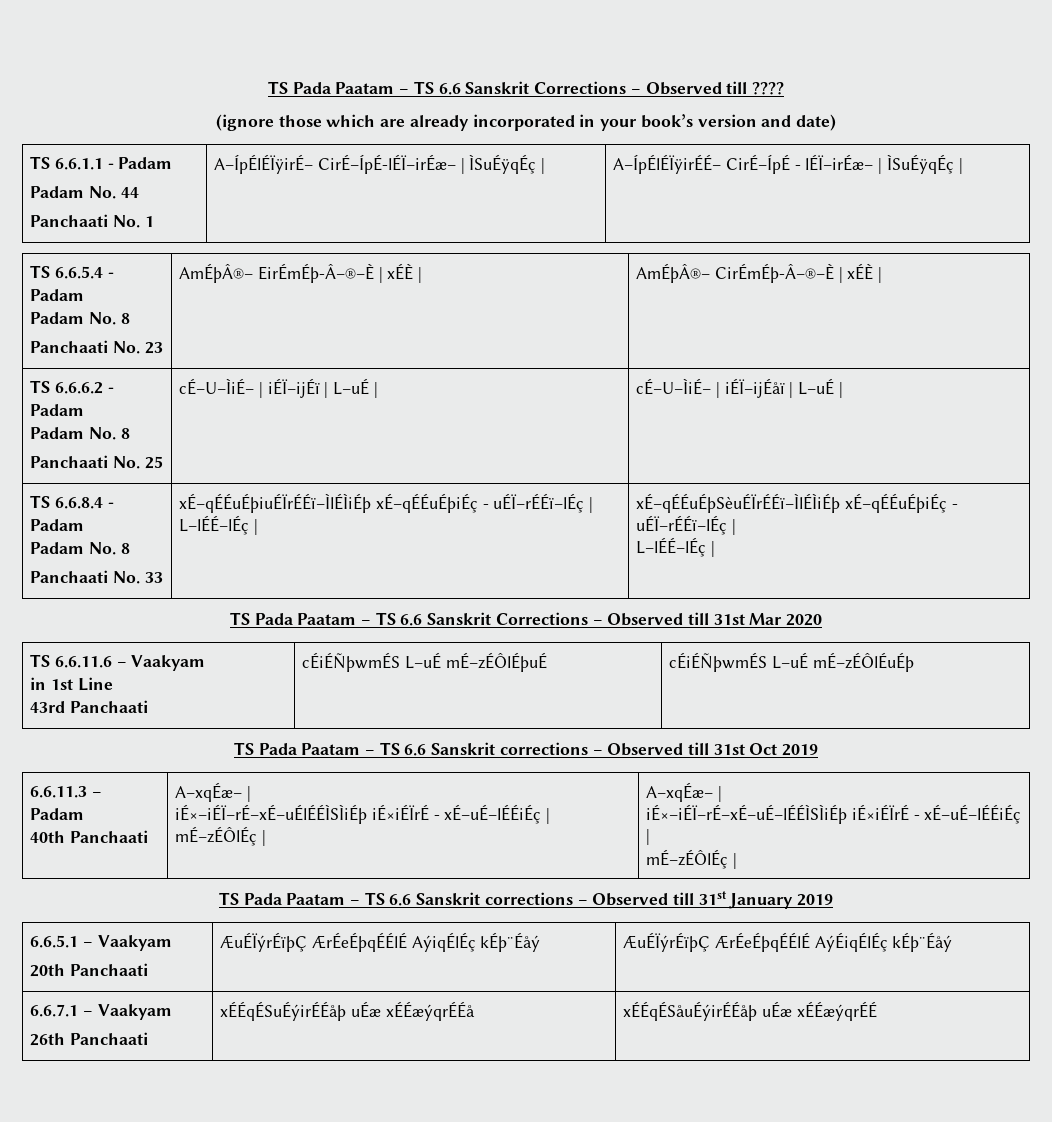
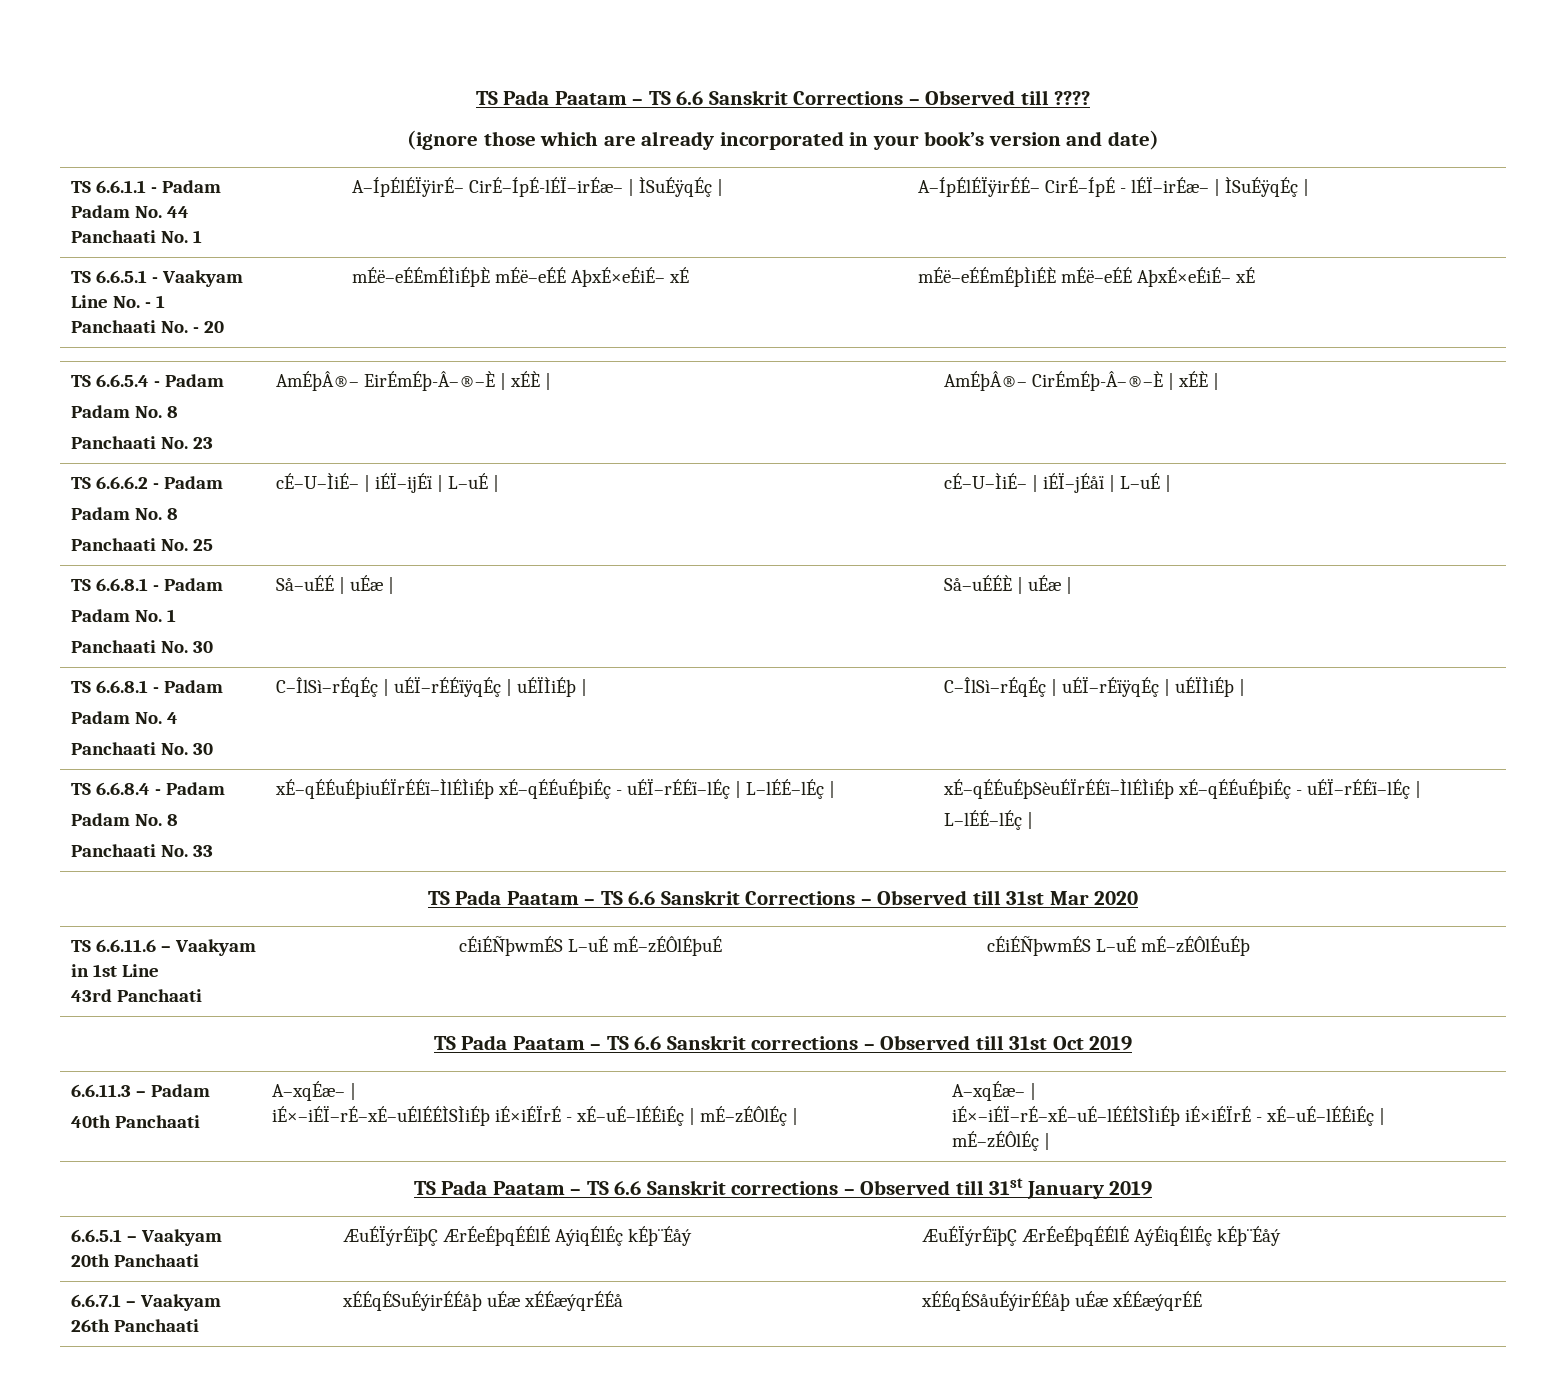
(963, 166) none -> [70,270,243,287] [70,295,165,308] [70,320,224,333] [351,267,689,287] [917,267,1255,287] // TS 6.6.5.1 - Vaakyam // Line No. - 1 // Panchaati No. - 20 | mÉë–eÉÉmÉÌiÉþÈ mÉë–eÉÉ AþxÉ×eÉiÉ– xÉ | mÉë–eÉÉmÉþÌiÉÈ mÉë–eÉÉ AþxÉ×eÉiÉ– xÉ
[724,378,843,398] iÉÏ–ijÉåï | L–uÉ | -> [1042,473,1171,493] [70,578,223,591] [70,609,176,622] [70,640,213,653] [275,575,394,594] [943,575,1072,594] [70,680,223,693] [70,711,178,724] [70,742,213,755] [275,677,587,697] [943,677,1245,697] iÉÏ–jÉåï | L–uÉ | // TS 6.6.8.1 - Padam // Padam No. 1 // Panchaati No. 30 | Så–uÉÉ | uÉæ | | Så–uÉÉÈ | uÉæ | // TS 6.6.8.1 - Padam // Padam No. 4 // Panchaati No. 30 | C–ÎlSì–rÉqÉç | uÉÏ–rÉÉïÿqÉç | uÉÏÌiÉþ | | C–ÎlSì–rÉqÉç | uÉÏ–rÉïÿqÉç | uÉÏÌiÉþ |

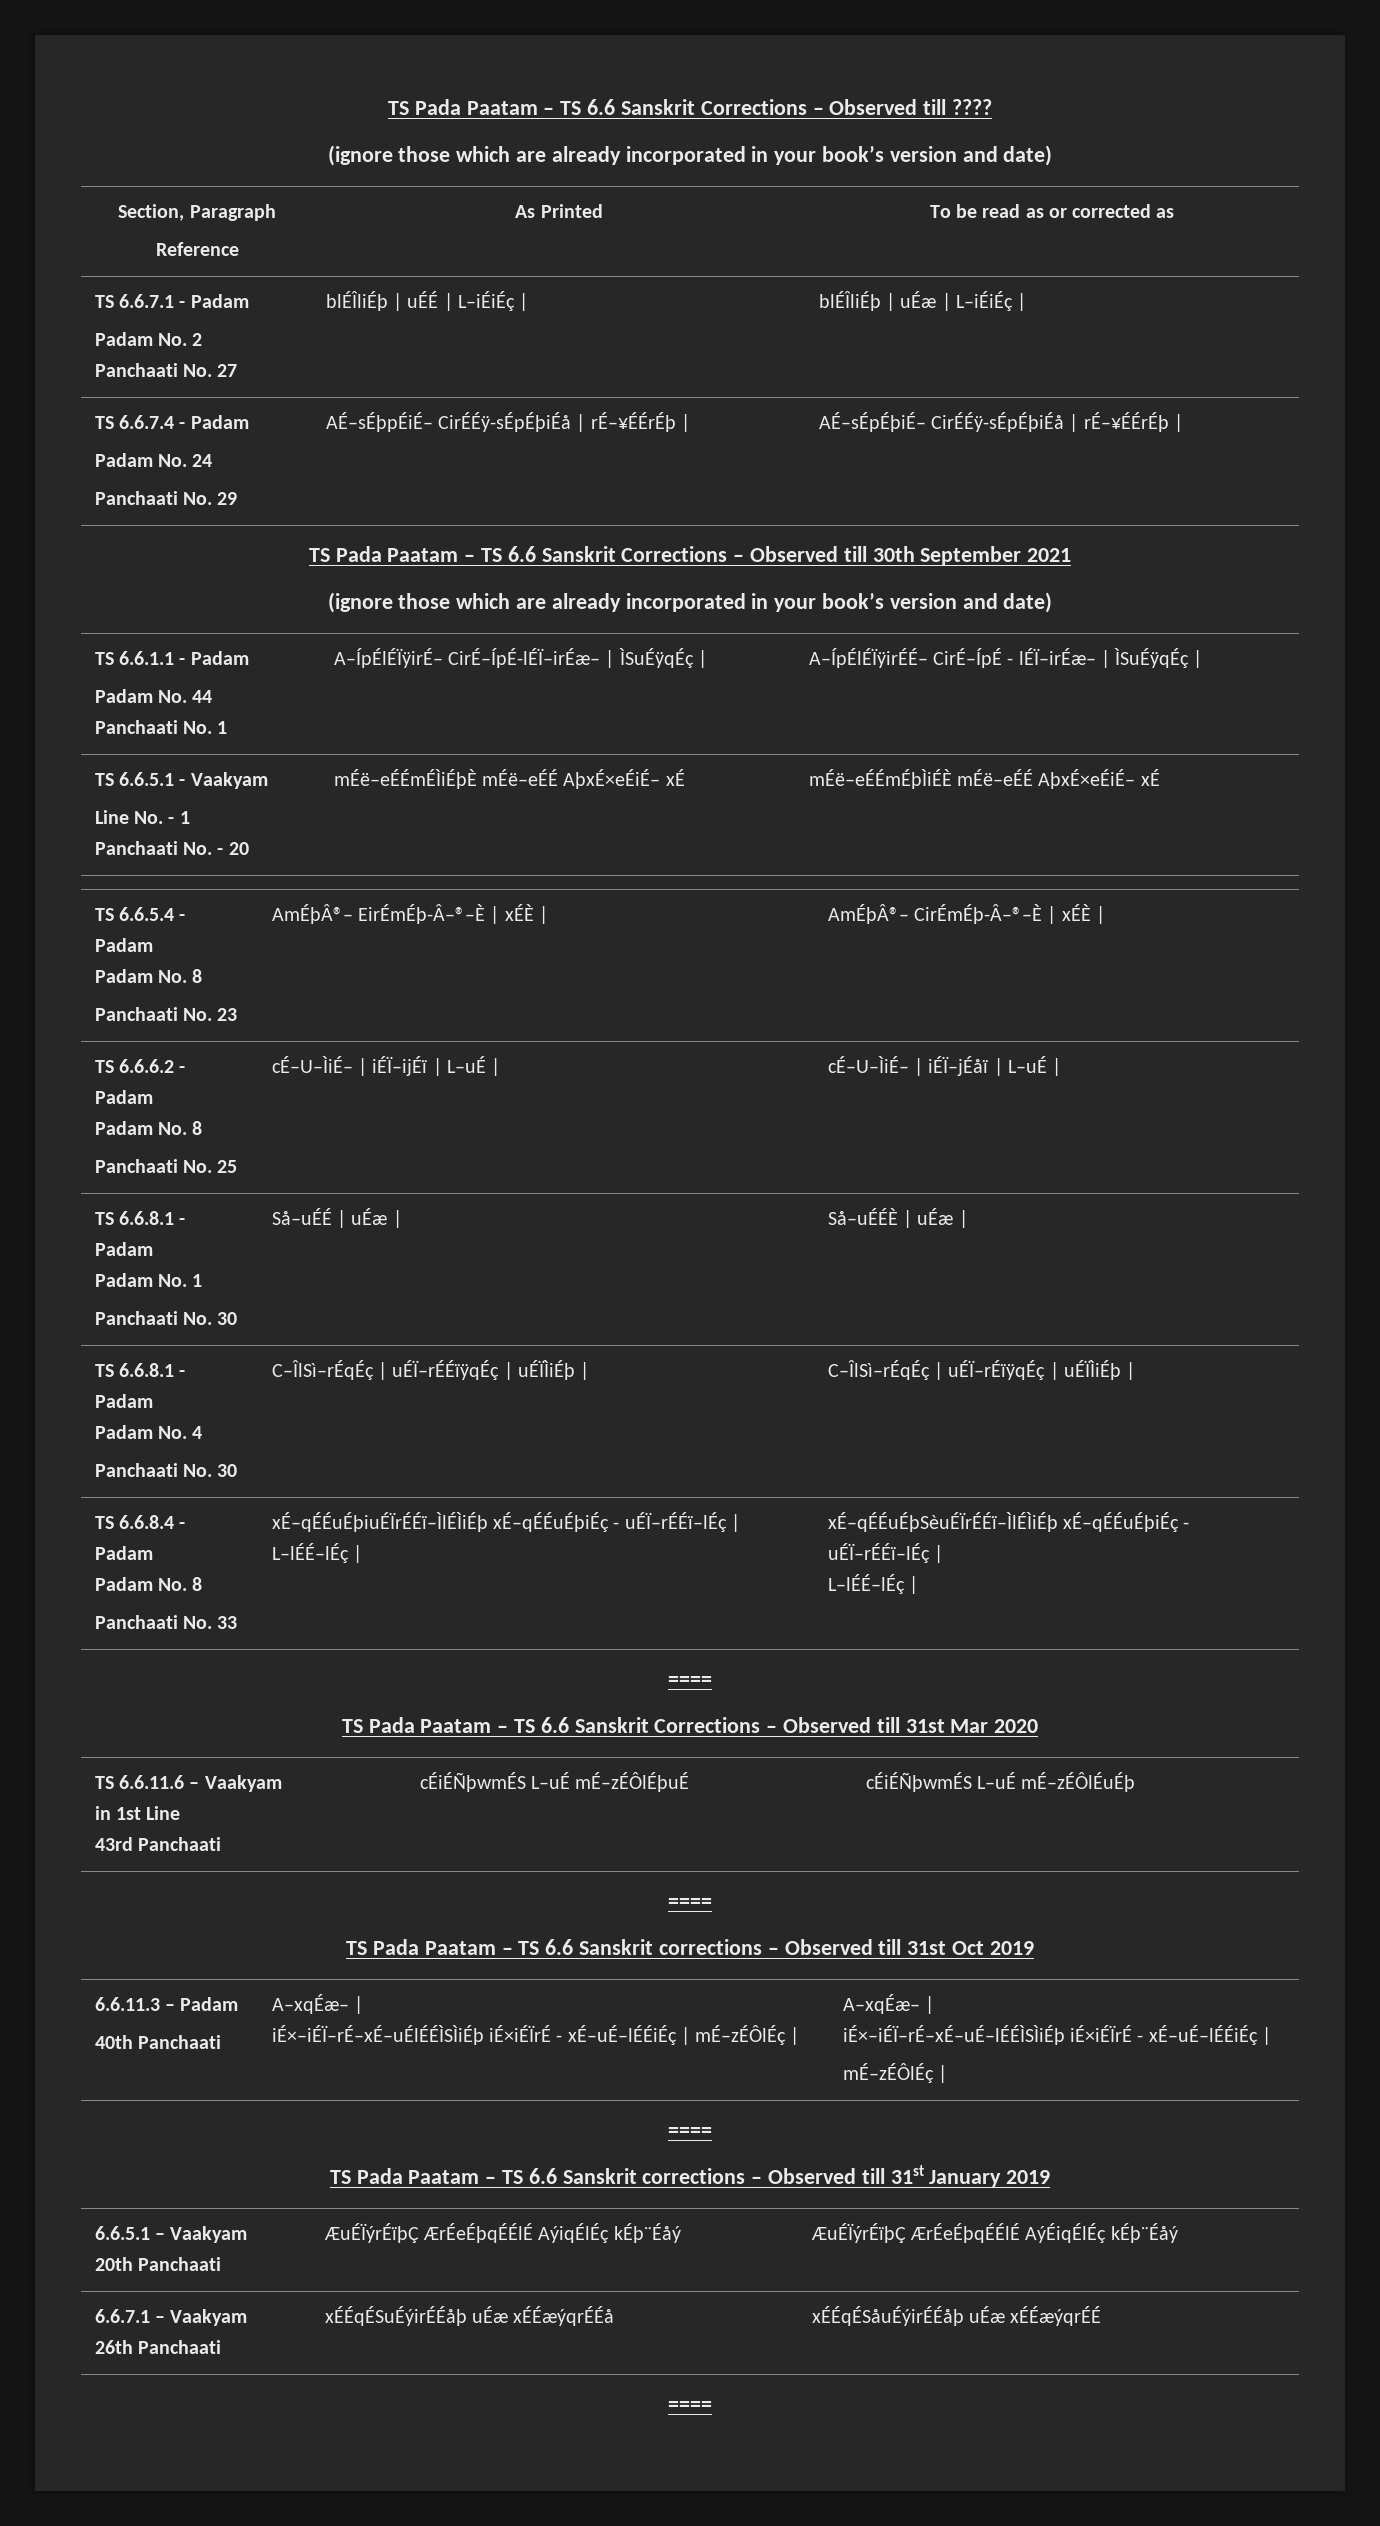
(1159, 140) none -> [118,204,276,221] [155,242,239,256] [515,204,603,218] [929,204,1175,218] [94,294,249,308] [94,332,203,346] [94,363,238,377] [325,291,529,311] [818,291,1027,311] [94,415,249,429] [94,453,213,467] [94,491,238,505] [325,412,690,432] [818,412,1183,432] [308,546,1072,565] [327,592,1053,613] // Section, Paragraph // Reference | As Printed | To be read as or corrected as // TS 6.6.7.1 - Padam // Padam No. 2 // Panchaati No. 27 | blÉÎliÉþ | uÉÉ | L–iÉiÉç | | blÉÎliÉþ | uÉæ | L–iÉiÉç | // TS 6.6.7.4 - Padam // Padam No. 24 // Panchaati No. 29 | AÉ–sÉþpÉiÉ– CirÉÉÿ-sÉpÉþiÉå | rÉ–¥ÉÉrÉþ | | AÉ–sÉpÉþiÉ– CirÉÉÿ-sÉpÉþiÉå | rÉ–¥ÉÉrÉþ | // TS Pada Paatam – TS 6.6 Sanskrit Corrections – Observed till 30th September 2021 // (ignore those which are already incorporated in your book’s version and date)
(1033, 820) none -> [668,1676,712,1686] // ====
(1250, 946) none -> [668,1898,712,1908] // ====
(1050, 1141) none -> [668,2127,712,2137] // ====
(1202, 1301) none -> [668,2401,712,2411] // ====

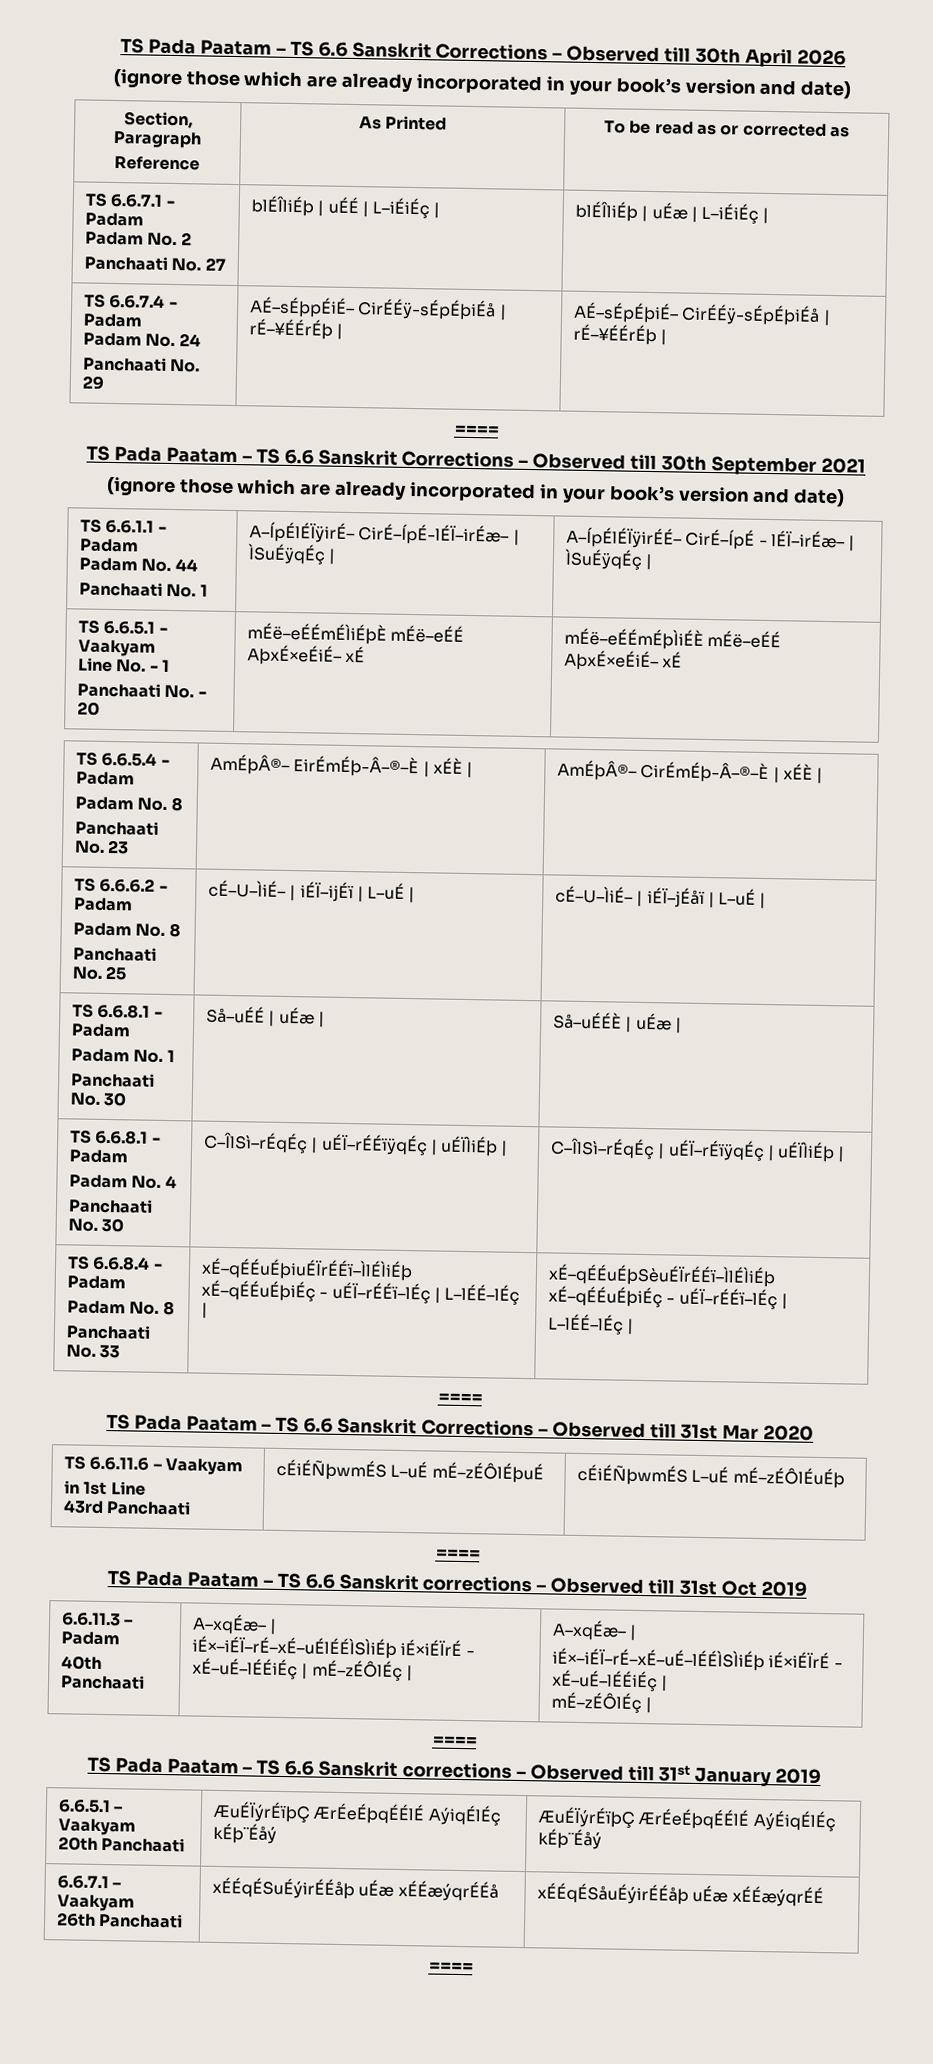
[951,99,992,115] ???? -> [694,47,846,68] 30th April 2026
(1183, 423) none -> [454,424,500,436] // ====

